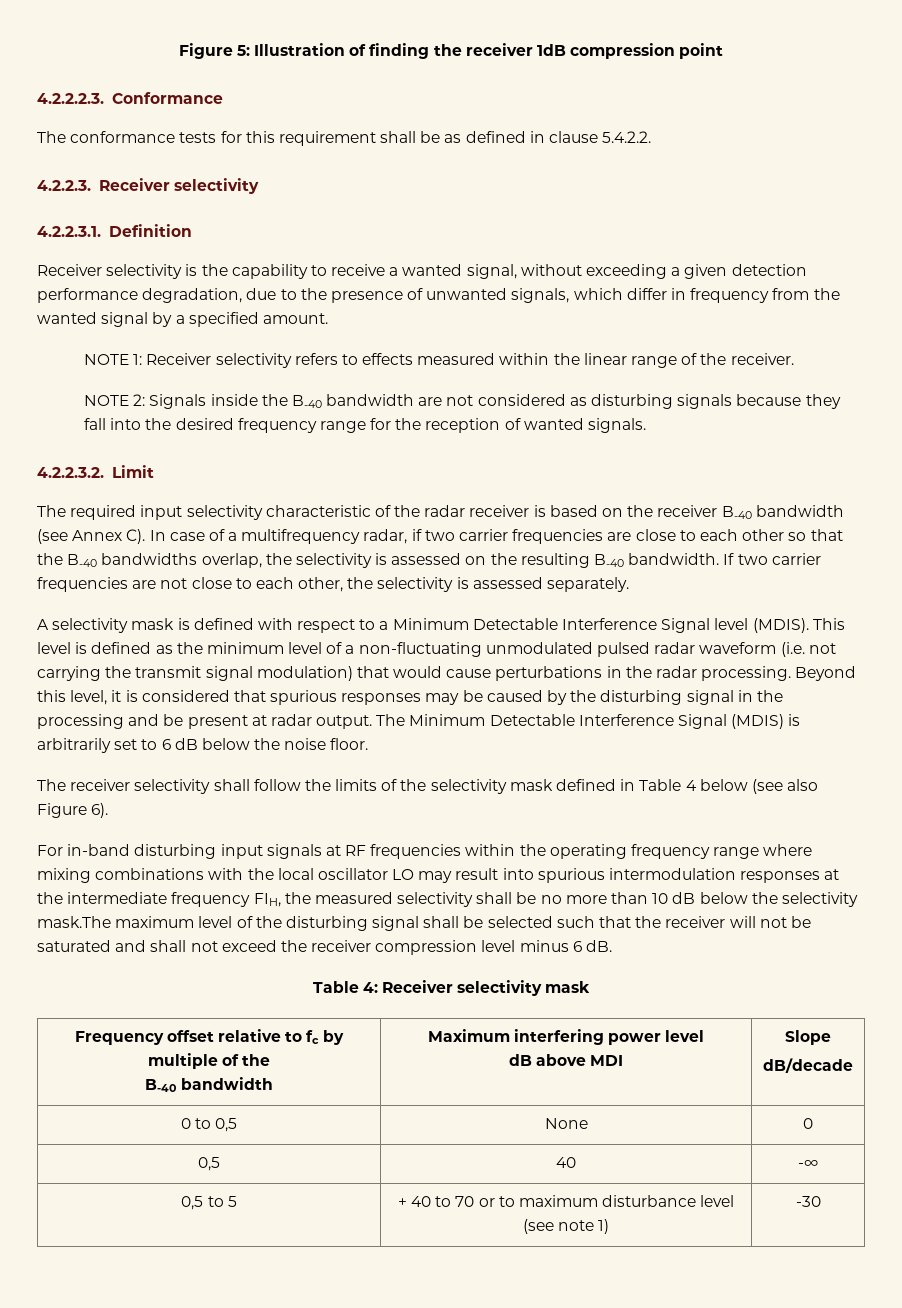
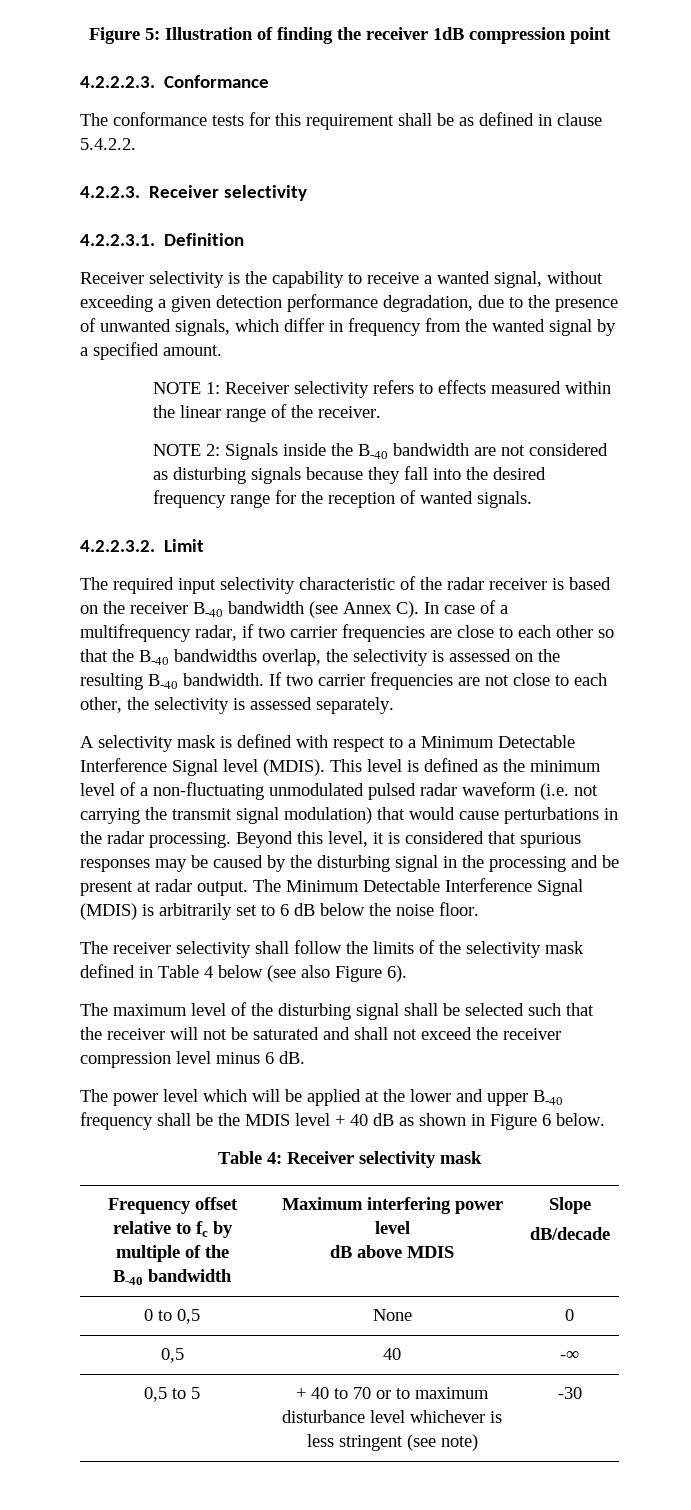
[37,844,813,859] [37,868,840,883] [37,892,858,907] [37,916,111,928] For in-band disturbing input signals at RF frequencies within the operating frequency range where mixing combinations with the local oscillator LO may result into spurious intermodulation responses at the intermediate frequency FIH, the measured selectivity shall be no more than 10 dB below the selectivity mask.The -> [80,1003,108,1016] The
(613, 946) none -> [80,1089,563,1106] [80,1112,605,1130] // The power level which will be applied at the lower and upper B-40 frequency shall be the MDIS level + 40 dB as shown in Figure 6 below.
[590,1055,624,1066] MDI -> [407,1246,454,1258] MDIS
[522,1219,610,1234] (see note 1) -> [410,1410,502,1423] [306,1434,478,1451] whichever is less stringent (see note)

